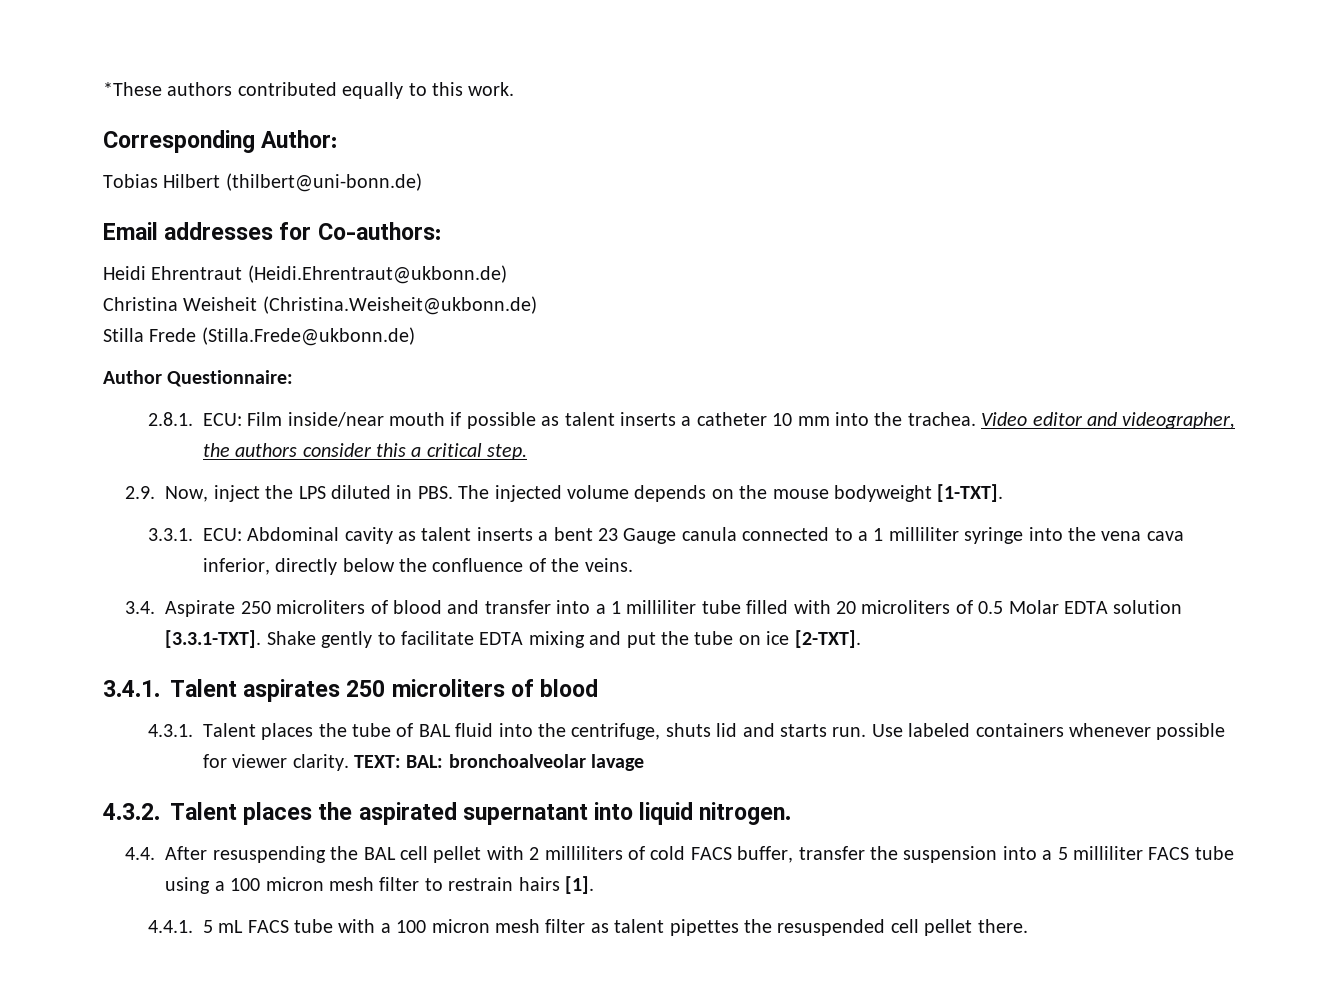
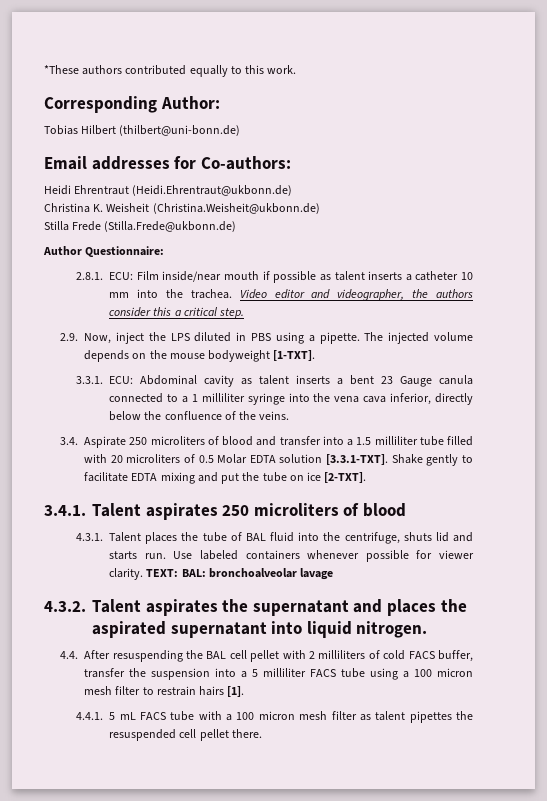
(178, 304) none -> [93,204,104,212] K.
[417,486,453,499] PBS. -> [251,332,360,344] PBS using a pipette.
[611,601,622,614] 1 -> [356,437,372,445] 1.5
(237, 811) none -> [145,599,383,616] aspirates the supernatant and

